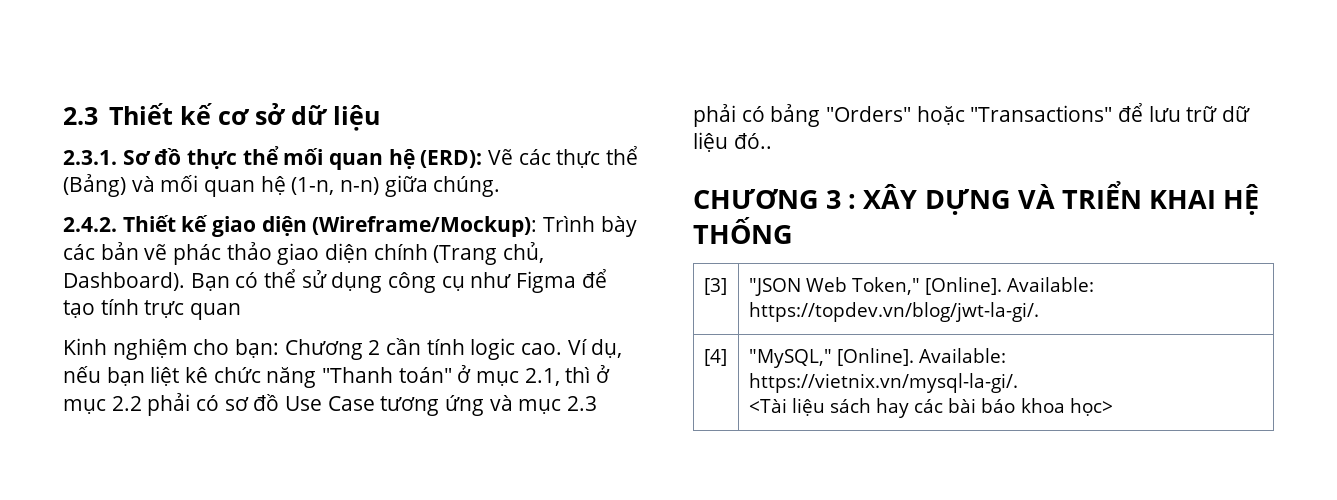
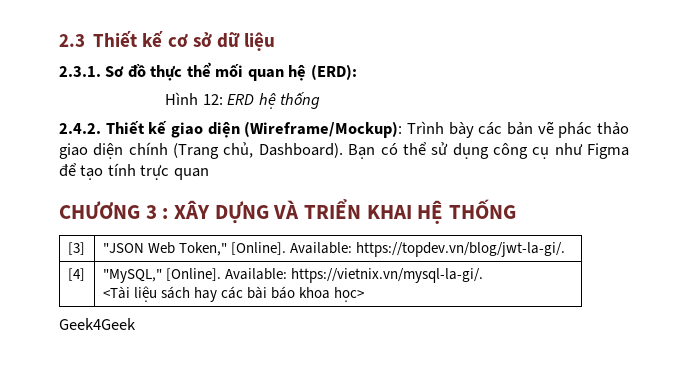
[488,146,639,168] [63,174,501,197] Vẽ các thực thể (Bảng) và mối quan hệ (1-n, n-n) giữa chúng. -> [165,92,321,109] // Hình 12: ERD hệ thống
[63,338,623,360] [63,365,611,388] [63,393,598,416] [693,103,1251,127] [693,132,772,152] // Kinh nghiệm cho bạn: Chương 2 cần tính logic cao. Ví dụ, nếu bạn liệt kê chức năng "Thanh toán" ở mục 2.1, thì ở mục 2.2 phải có sơ đồ Use Case tương ứng và mục 2.3 phải có bảng "Orders" hoặc "Transactions" để lưu trữ dữ liệu đó.. -> (209, 174) none
(1113, 407) none -> [59,318,136,330] // Geek4Geek

